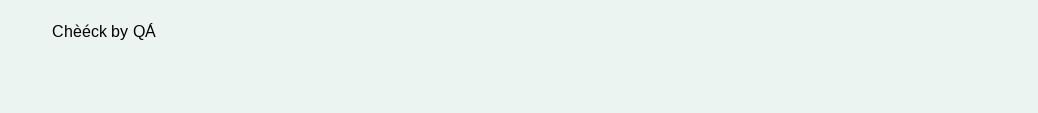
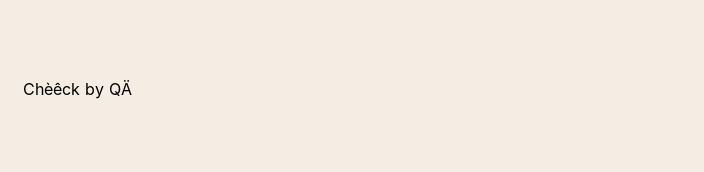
[52,23,156,40] Chèéck by QÁ -> [23,80,132,99] Chèêck by QÄ

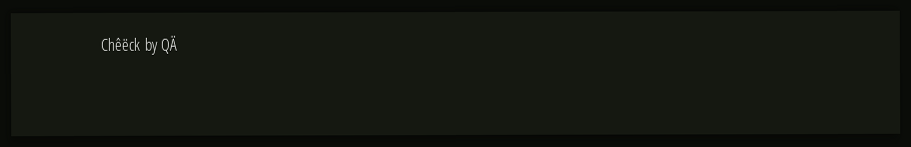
[23,82,80,95] Chèêck -> [100,37,140,51] Chêëck

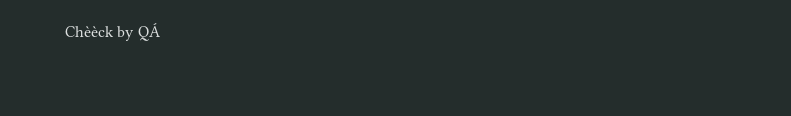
[100,35,178,55] Chêëck by QÄ -> [65,23,161,41] Chèèck by QÁ

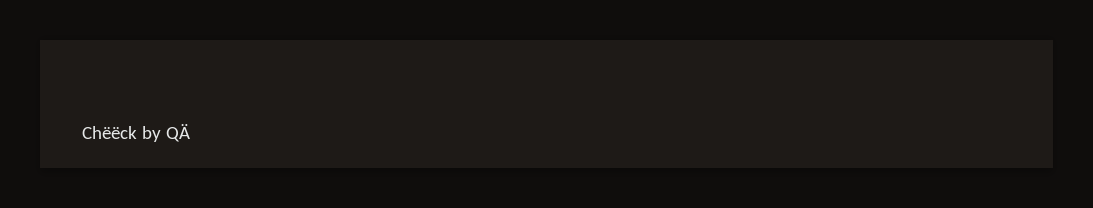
[65,23,161,41] Chèèck by QÁ -> [82,124,190,142] Chëëck by QÄ

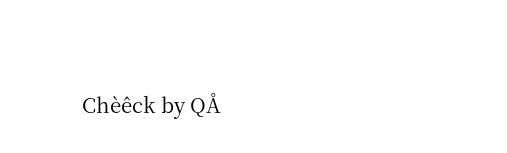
[82,124,190,142] Chëëck by QÄ -> [82,93,222,119] Chèêck by QÅ

